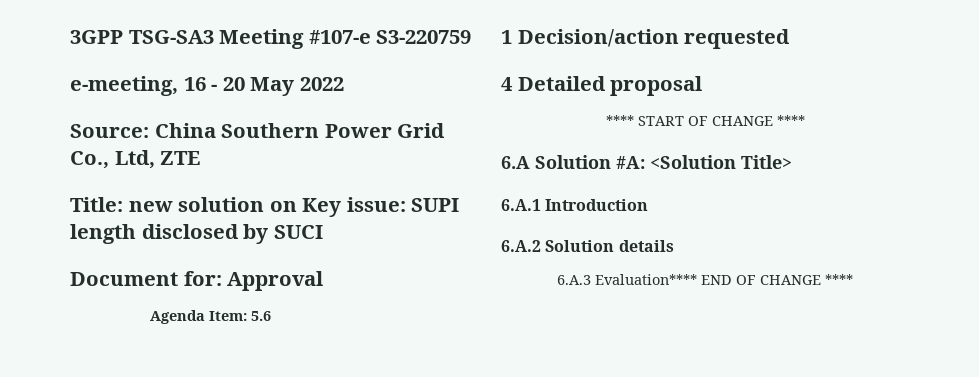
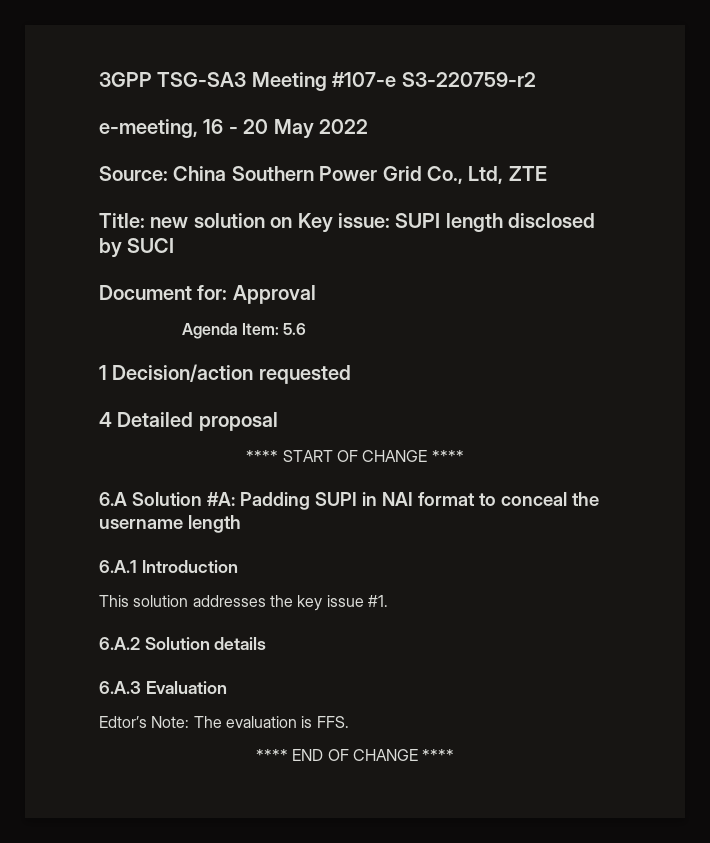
[376,30,472,44] S3-220759 -> [401,72,536,87] S3-220759-r2
[650,155,792,169] [501,199,649,211] [501,240,674,252] [557,274,697,285] <Solution Title> // 6.A.1 Introduction // 6.A.2 Solution details // 6.A.3 Evaluation**** -> [239,492,599,510] [99,515,241,533] [99,560,238,573] [99,595,388,611] [99,637,267,650] [99,681,227,694] [99,716,349,728] [255,749,288,761] Padding SUPI in NAI format to conceal the username length // 6.A.1 Introduction // This solution addresses the key issue #1. // 6.A.2 Solution details // 6.A.3 Evaluation // Edtor’s Note: The evaluation is FFS. // ****

